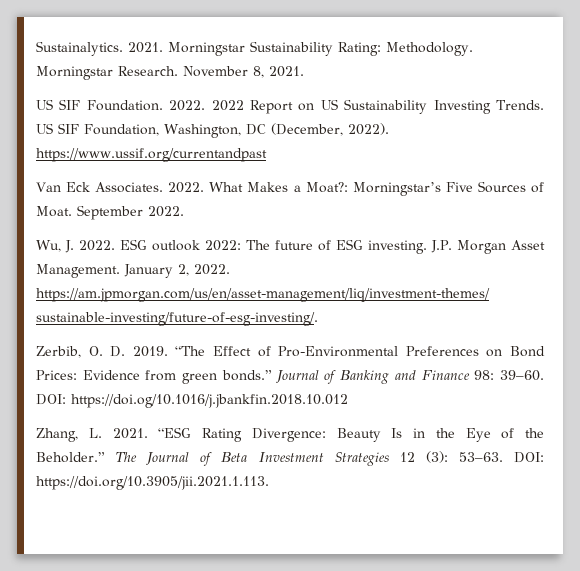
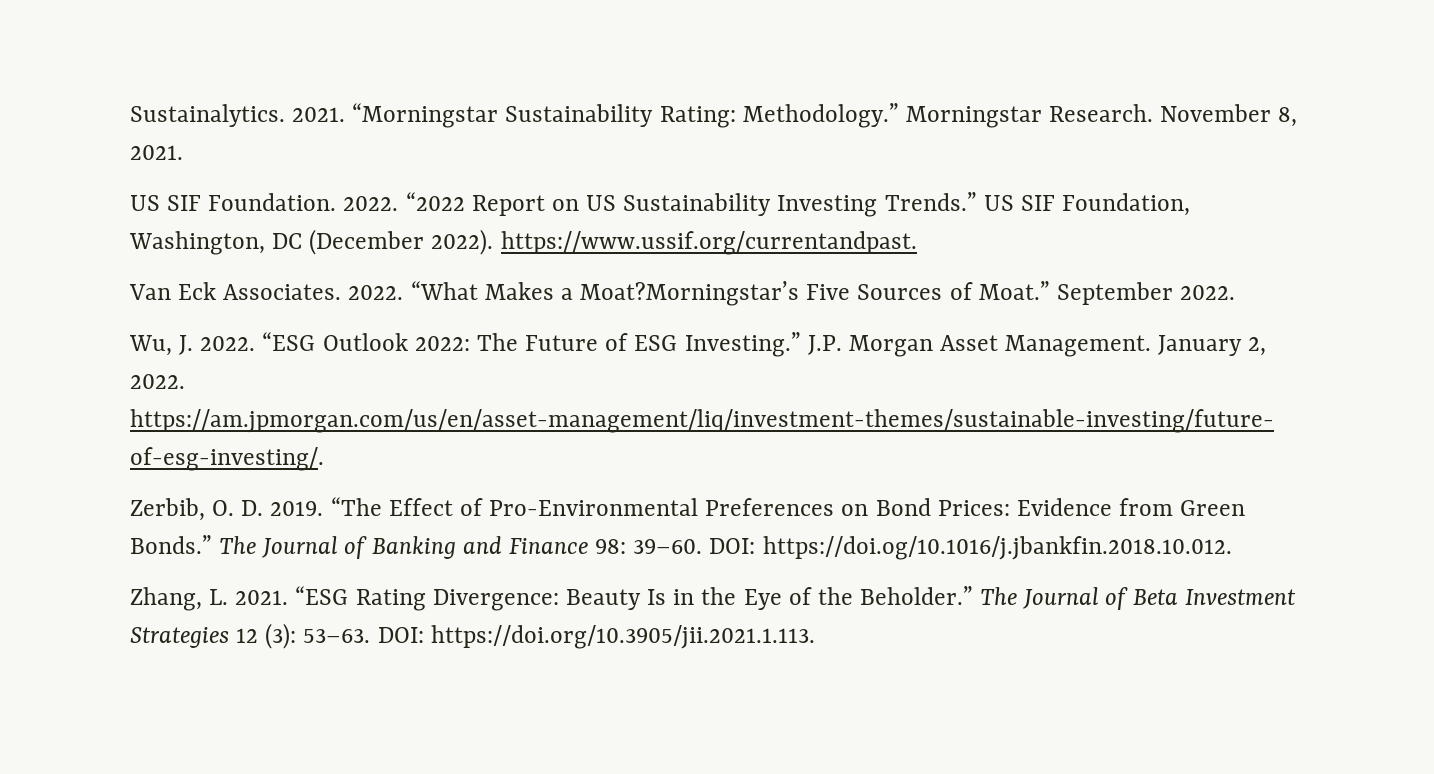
[168,42,245,56] Morningstar -> [352,103,499,128] “Morningstar
[386,42,473,56] Methodology. -> [742,103,899,128] Methodology.”
[211,100,244,111] 2022 -> [405,192,465,211] “2022
[496,100,545,110] Trends. -> [884,192,977,211] Trends.”
[270,123,389,136] [36,148,267,162] (December, 2022). https://www.ussif.org/currentandpast -> [309,229,917,255] (December 2022). https://www.ussif.org/currentandpast.
[209,182,244,192] What -> [410,281,478,300] “What
[305,182,441,196] Moat?: Morningstar’s -> [580,281,800,306] Moat?Morningstar’s
[36,206,72,217] Moat. -> [978,281,1050,300] Moat.”
[120,239,201,251] ESG outlook -> [262,332,408,351] “ESG Outlook
[275,240,314,250] future -> [525,335,599,351] Future
[368,240,428,254] investing. -> [684,332,801,357] Investing.”
[182,370,272,384] green bonds.” -> [1180,500,1246,516] [130,535,257,554] Green Bonds.” The
[71,394,348,408] https://doi.og/10.1016/j.jbankfin.2018.10.012 -> [762,536,1232,560] https://doi.og/10.1016/j.jbankfin.2018.10.012.

